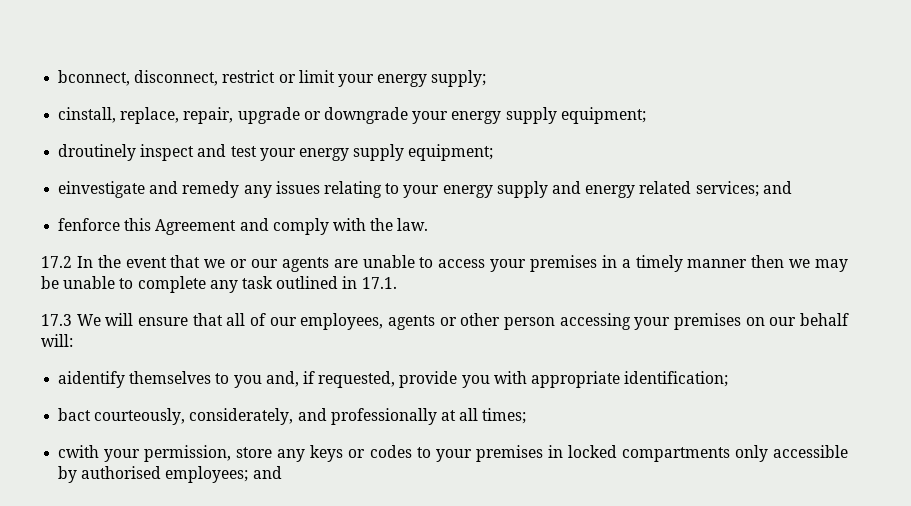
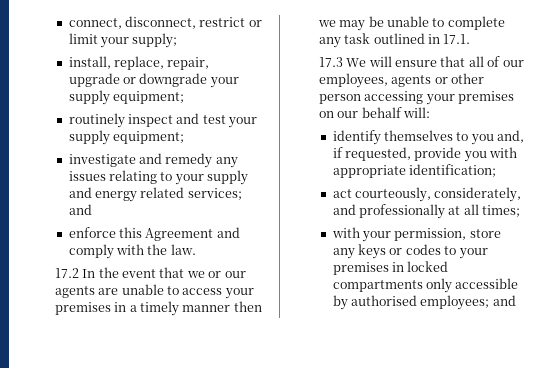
[58,70,131,86] bconnect, -> [68,18,122,29] connect,
[377,74,428,87] energy -> (129, 42) none
[58,107,117,123] cinstall, -> [68,56,111,69] install,
[451,107,646,124] [58,144,137,161] energy supply equipment; // droutinely -> [68,90,184,105] [68,113,125,128] supply equipment; // routinely
[299,144,494,161] [58,181,146,198] energy supply equipment; // einvestigate -> [68,130,184,145] [68,154,136,167] supply equipment; // investigate
[442,185,493,198] energy -> (204, 179) none
[58,218,121,231] fenforce -> [68,227,116,238] enforce
[58,371,126,388] aidentify -> [332,130,381,145] identify
[58,408,92,421] bact -> [332,189,352,198] act
[58,445,100,458] cwith -> [331,227,360,238] with

